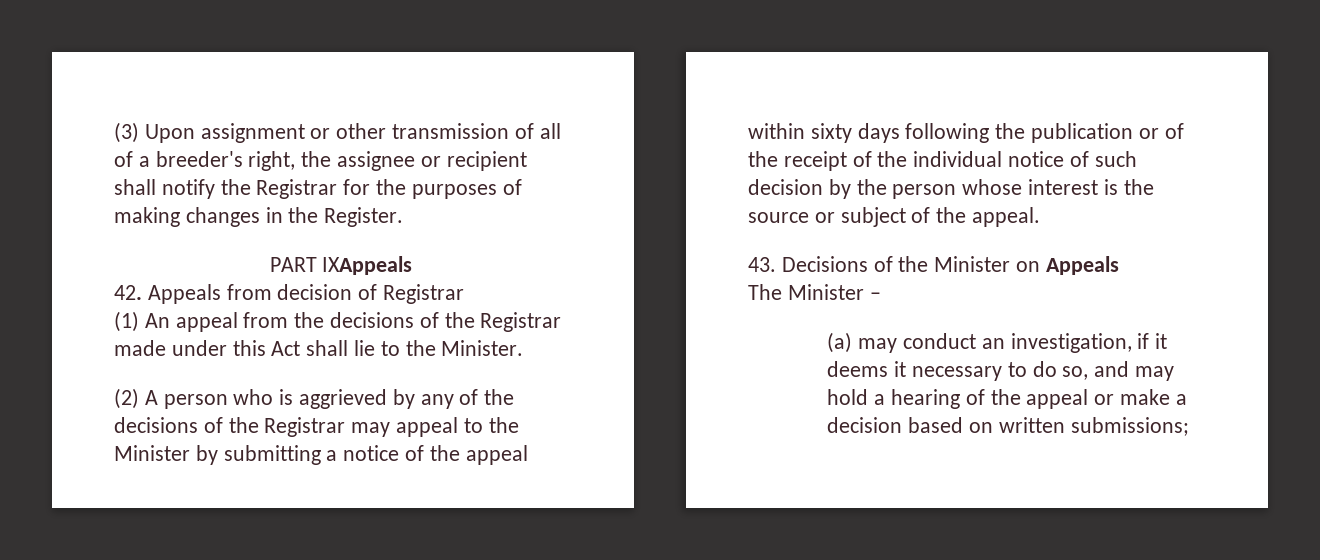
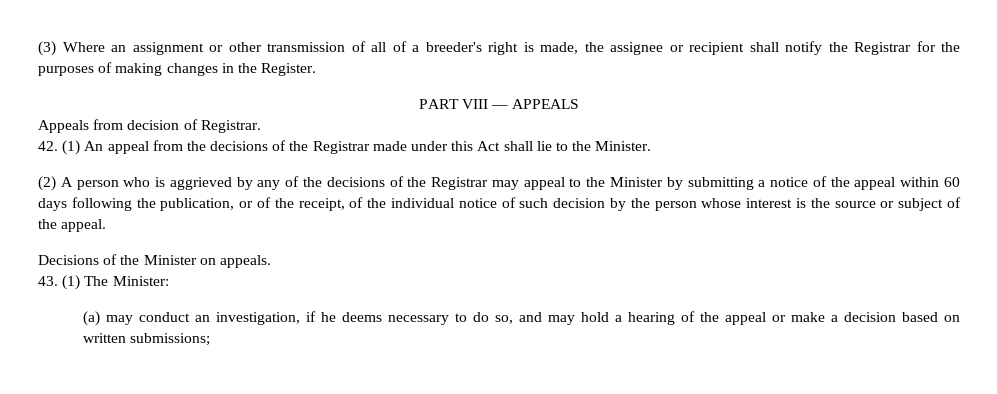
[144,124,195,143] Upon -> [62,42,126,52] Where an
[248,151,296,171] right, -> [488,42,578,55] right is made,
[322,256,413,275] [114,285,142,300] IXAppeals // 42. -> [461,99,580,109] VIII — APPEALS //
[383,284,465,304] Registrar // -> [200,120,261,133] [38,141,58,151] Registrar. // 42.
[810,123,852,143] sixty -> [944,177,961,187] 60
[1031,123,1134,143] publication -> [160,198,235,211] publication,
[783,151,847,171] receipt -> [298,198,345,211] receipt,
[748,257,776,272] 43. -> (107, 225) none
[1045,256,1119,275] [748,284,881,300] Appeals // The Minister – -> [219,255,271,268] [38,275,169,290] appeals. // 43. (1) The Minister:
[1155,333,1168,349] [827,361,907,377] it deems it -> [321,312,383,322] he deems

